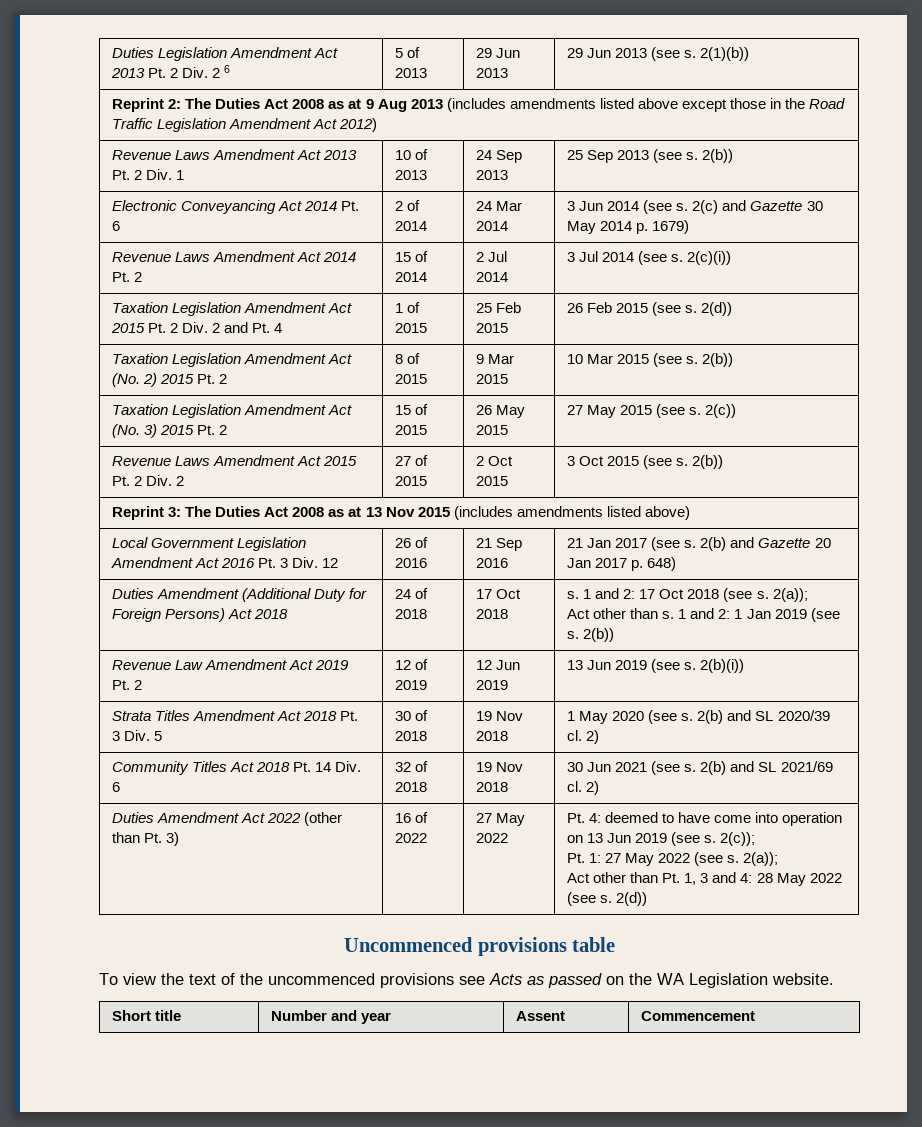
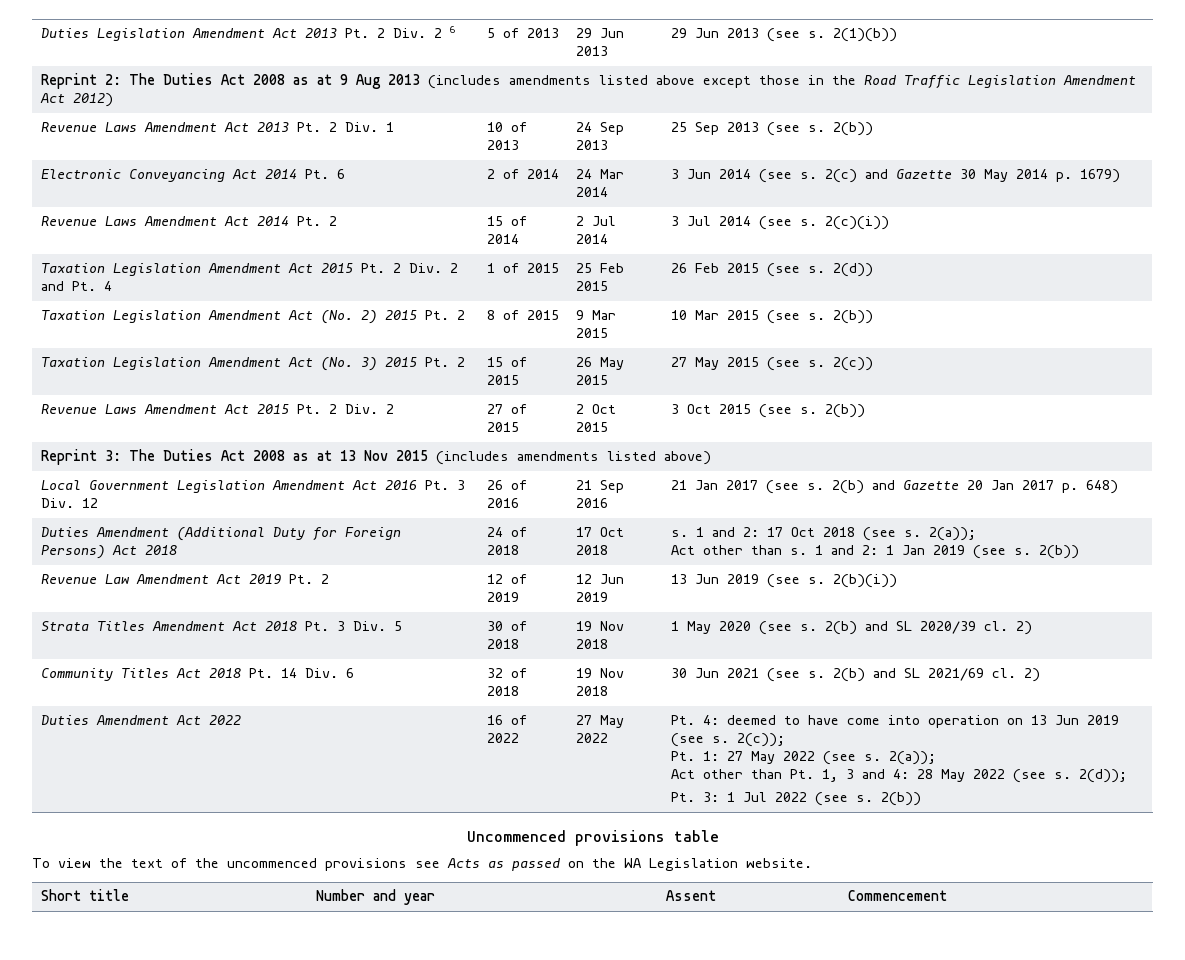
[304,812,343,826] [112,832,180,846] (other than Pt. 3) -> (241, 720) none
[616,892,648,906] 2(d)) -> [1078,769,1127,783] [670,792,921,806] 2(d)); // Pt. 3: 1 Jul 2022 (see s. 2(b))

